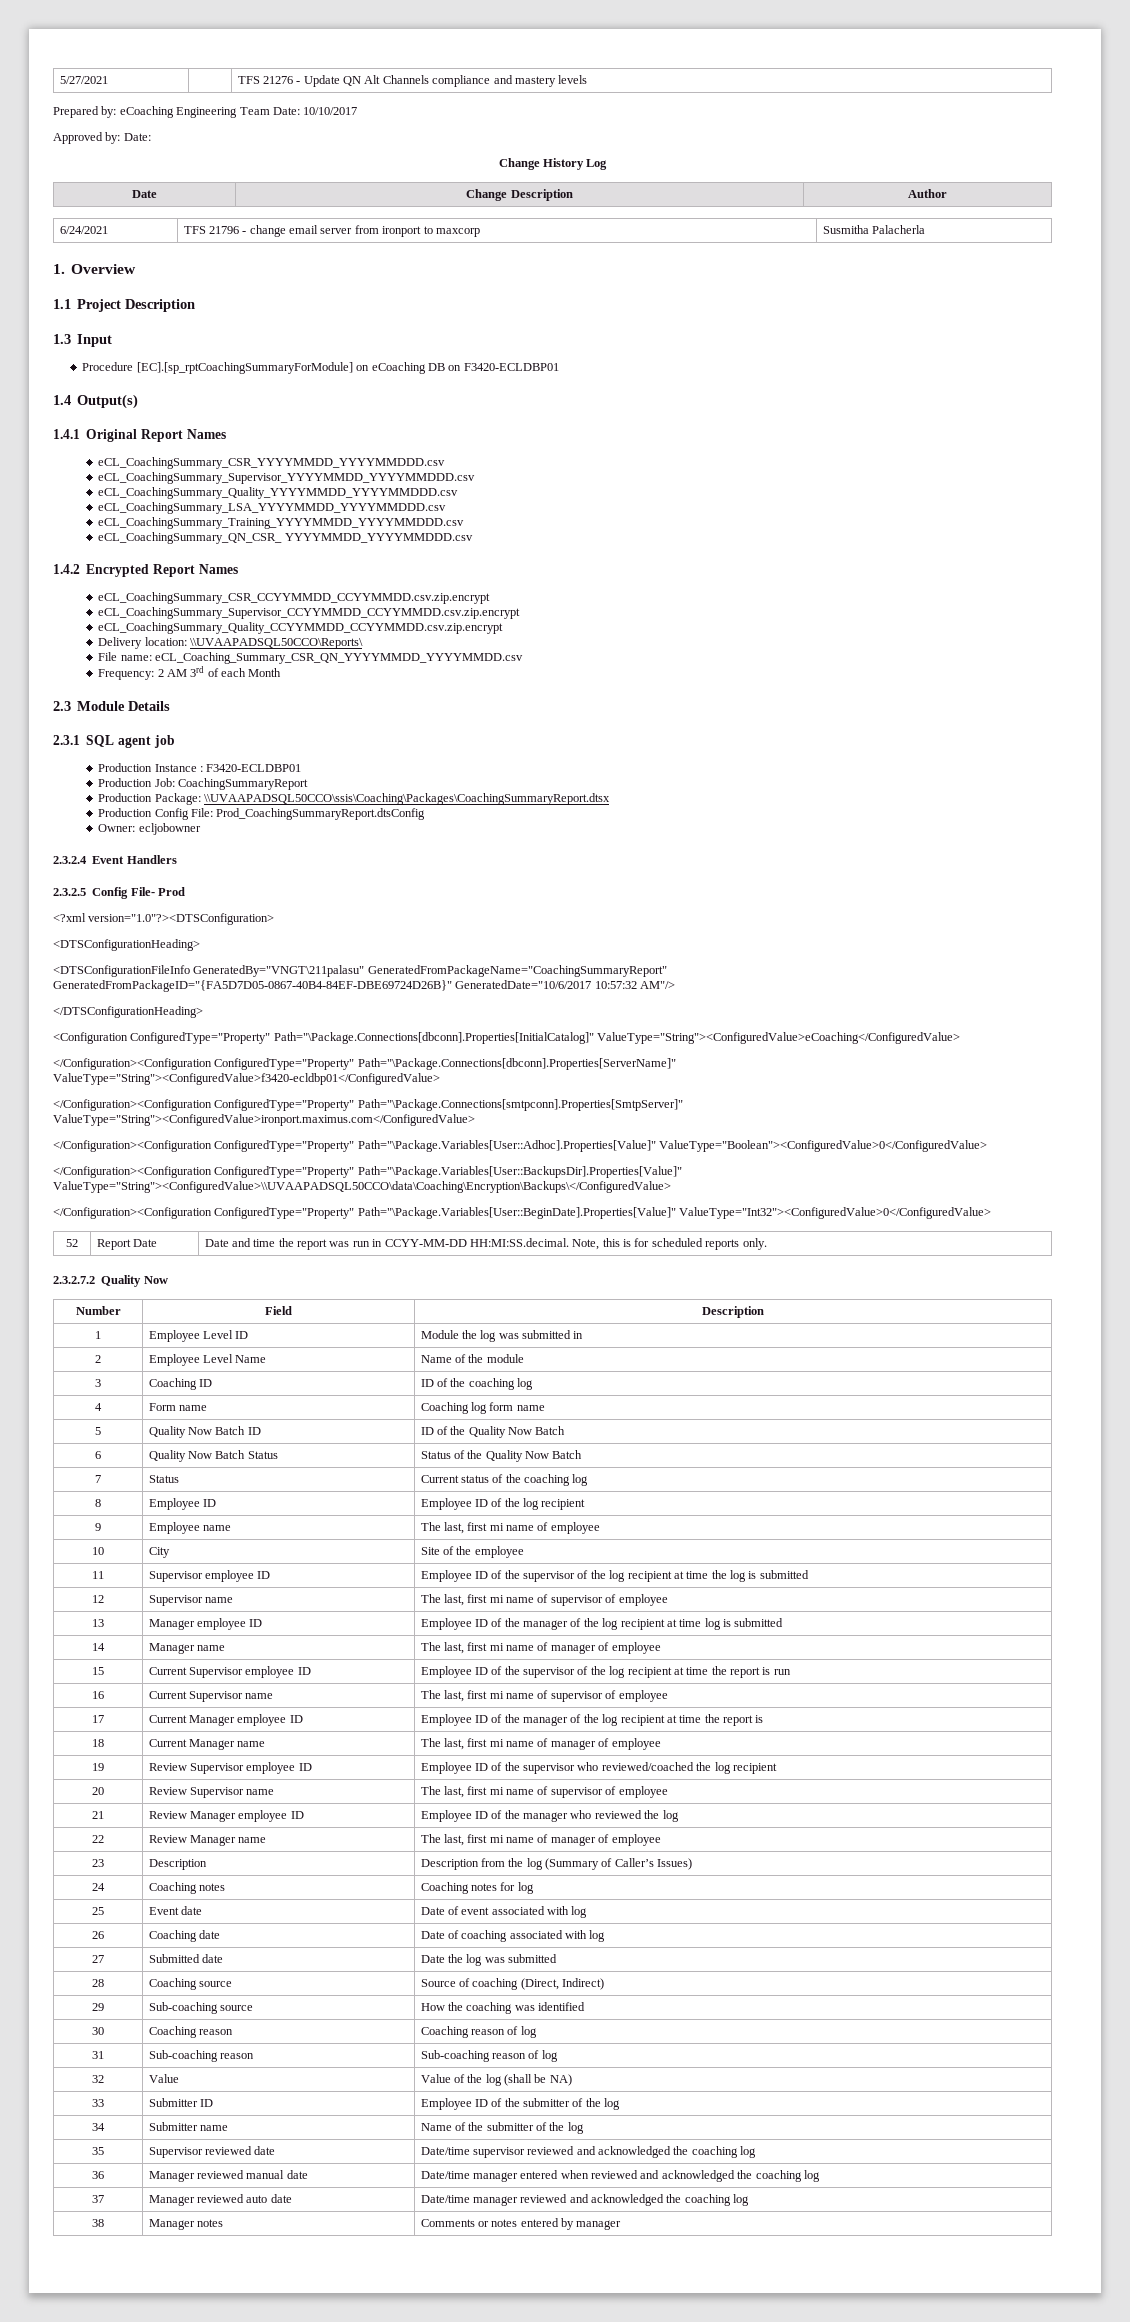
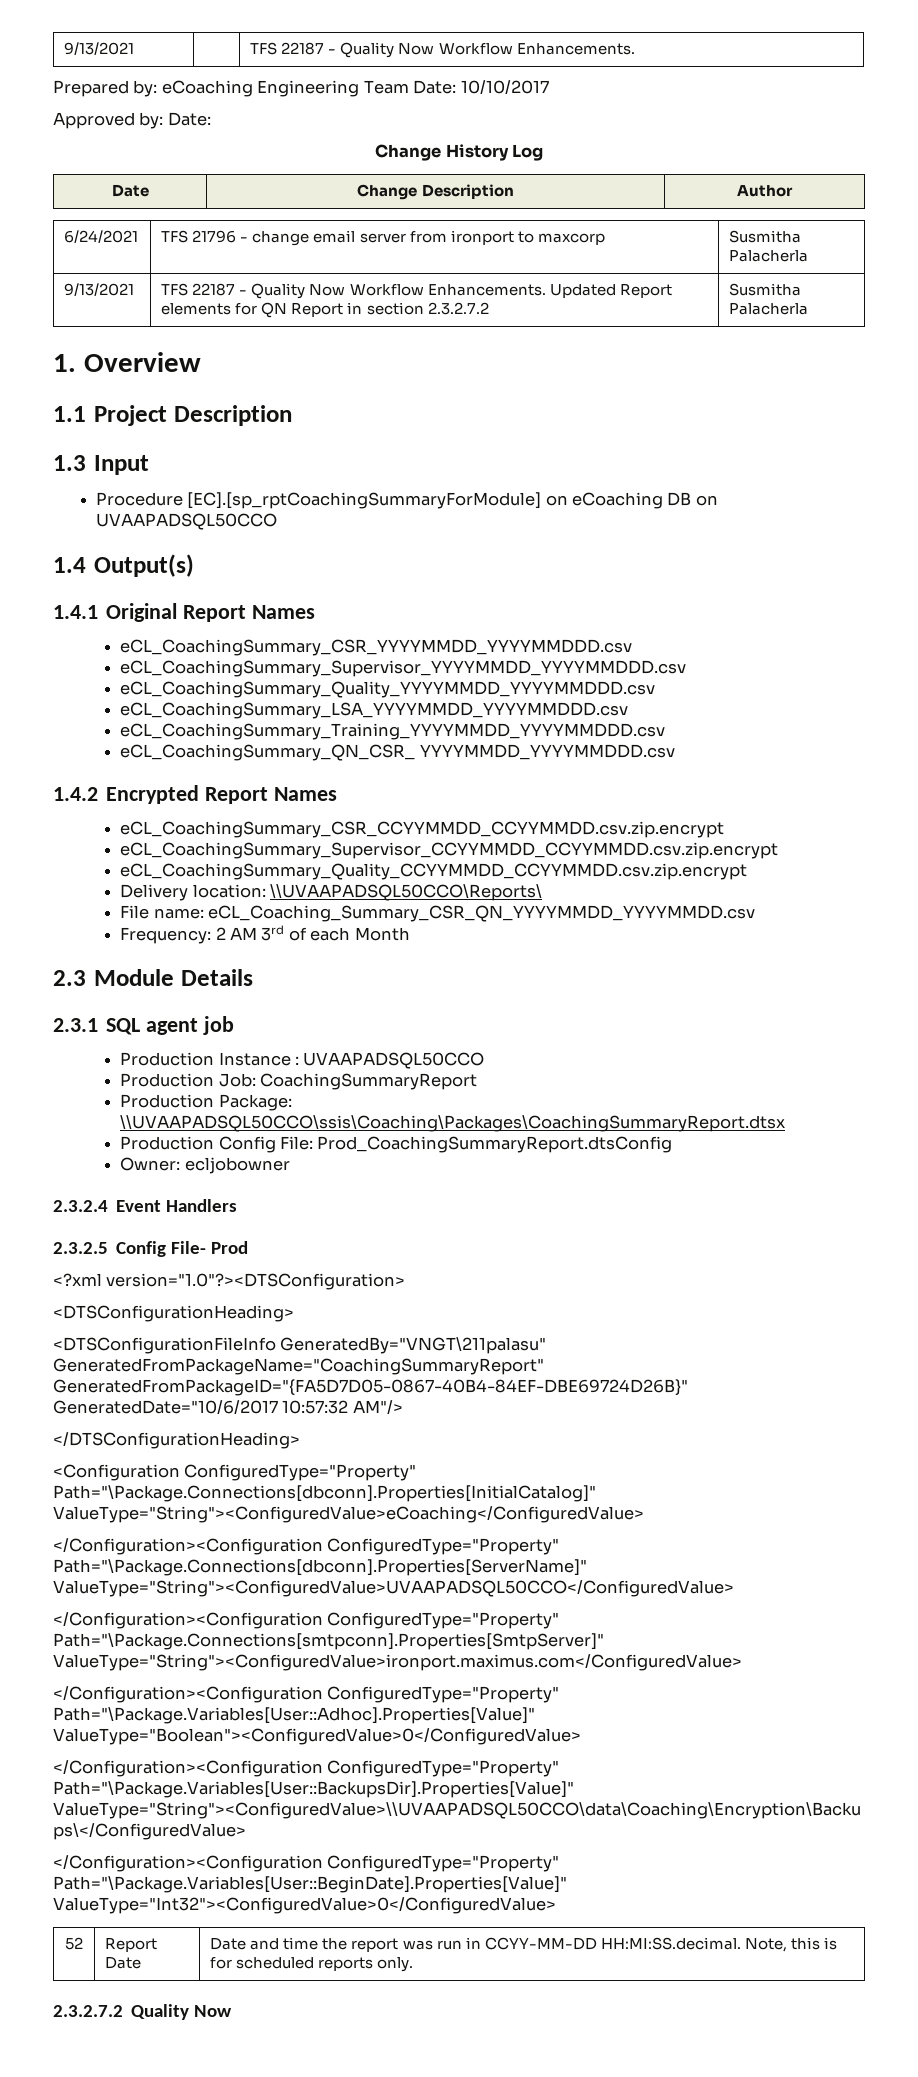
[59,76,108,84] [237,75,588,87] 5/27/2021 | | TFS 21276 - Update QN Alt Channels compliance and mastery levels -> [64,42,135,55] [250,42,635,58] 9/13/2021 | | TFS 22187 - Quality Now Workflow Enhancements.
(925, 229) none -> [64,283,135,296] [161,283,672,299] [161,302,489,318] [729,283,802,296] [729,303,809,315] // 9/13/2021 | TFS 22187 - Quality Now Workflow Enhancements. Updated Report elements for QN Report in section 2.3.2.7.2 | Susmitha Palacherla
[463,363,559,371] F3420-ECLDBP01 -> [95,513,277,530] UVAAPADSQL50CCO
[206,764,302,772] F3420-ECLDBP01 -> [303,1052,485,1069] UVAAPADSQL50CCO
[53,1073,440,1085] ValueType="String"><ConfiguredValue>f3420-ecldbp01</ConfiguredValue> -> [53,1580,734,1597] ValueType="String"><ConfiguredValue>UVAAPADSQL50CCO</ConfiguredValue>
[75,1306,121,1315] [265,1306,292,1315] [702,1306,764,1318] [95,1331,101,1339] [148,1330,249,1342] [420,1330,584,1342] [95,1355,101,1363] [148,1354,267,1366] [420,1354,524,1363] [95,1379,101,1387] [148,1378,212,1390] [420,1378,534,1390] [95,1403,102,1411] [148,1403,207,1411] [420,1402,545,1414] [95,1427,101,1435] [148,1426,261,1438] [420,1426,566,1438] [95,1451,101,1459] [148,1450,278,1462] [420,1450,583,1462] [95,1475,101,1483] [148,1475,179,1483] [420,1474,589,1486] [95,1499,101,1507] [148,1498,216,1510] [420,1498,586,1510] [95,1523,101,1531] [148,1522,231,1534] [420,1522,600,1534] [92,1547,104,1555] [148,1547,170,1558] [420,1546,524,1558] [92,1571,104,1579] [148,1570,271,1582] [420,1570,809,1582] [92,1595,104,1603] [148,1595,233,1606] [420,1594,668,1606] [92,1619,104,1627] [148,1618,263,1630] [420,1618,784,1630] [92,1643,105,1651] [148,1643,225,1654] [420,1642,661,1654] [92,1667,104,1675] [148,1666,311,1678] [420,1666,791,1678] [92,1691,104,1699] [148,1691,274,1702] [420,1690,668,1702] [92,1715,104,1723] [148,1714,303,1726] [420,1714,764,1726] [92,1739,104,1747] [148,1739,266,1750] [420,1738,661,1750] [92,1763,104,1771] [148,1762,312,1774] [420,1762,777,1774] [92,1787,104,1795] [148,1787,275,1798] [420,1786,668,1798] [92,1811,104,1819] [148,1810,304,1822] [420,1810,679,1822] [92,1835,104,1843] [148,1835,267,1846] [420,1834,661,1846] [92,1859,104,1867] [148,1859,207,1870] [420,1858,693,1870] [92,1883,105,1891] [148,1882,225,1894] [420,1882,534,1894] [92,1907,104,1915] [148,1906,202,1915] [420,1906,588,1918] [92,1931,104,1939] [148,1930,220,1942] [420,1930,606,1942] [92,1955,104,1963] [148,1954,223,1963] [420,1954,558,1966] [92,1979,104,1987] [148,1978,232,1990] [420,1978,605,1990] [92,2003,104,2011] [148,2002,253,2014] [420,2002,586,2014] [92,2027,104,2035] [148,2026,233,2038] [420,2026,537,2038] [92,2051,104,2059] [148,2050,254,2062] [420,2050,558,2062] [92,2075,104,2083] [148,2074,179,2083] [420,2074,572,2086] [92,2099,104,2107] [148,2098,213,2107] [420,2098,621,2110] [92,2123,105,2131] [148,2122,228,2131] [420,2122,584,2134] [92,2147,104,2155] [148,2146,276,2158] [420,2146,757,2158] [92,2171,104,2179] [148,2170,308,2182] [420,2170,820,2182] [92,2195,104,2203] [148,2194,292,2206] [420,2194,750,2206] [92,2219,104,2227] [148,2219,223,2230] [420,2218,622,2230] // Number | Field | Description // 1 | Employee Level ID | Module the log was submitted in // 2 | Employee Level Name | Name of the module // 3 | Coaching ID | ID of the coaching log // 4 | Form name | Coaching log form name // 5 | Quality Now Batch ID | ID of the Quality Now Batch // 6 | Quality Now Batch Status | Status of the Quality Now Batch // 7 | Status | Current status of the coaching log // 8 | Employee ID | Employee ID of the log recipient // 9 | Employee name | The last, first mi name of employee // 10 | City | Site of the employee // 11 | Supervisor employee ID | Employee ID of the supervisor of the log recipient at time the log is submitted // 12 | Supervisor name | The last, first mi name of supervisor of employee // 13 | Manager employee ID | Employee ID of the manager of the log recipient at time log is submitted // 14 | Manager name | The last, first mi name of manager of employee // 15 | Current Supervisor employee ID | Employee ID of the supervisor of the log recipient at time the report is run // 16 | Current Supervisor name | The last, first mi name of supervisor of employee // 17 | Current Manager employee ID | Employee ID of the manager of the log recipient at time the report is // 18 | Current Manager name | The last, first mi name of manager of employee // 19 | Review Supervisor employee ID | Employee ID of the supervisor who reviewed/coached the log recipient // 20 | Review Supervisor name | The last, first mi name of supervisor of employee // 21 | Review Manager employee ID | Employee ID of the manager who reviewed the log // 22 | Review Manager name | The last, first mi name of manager of employee // 23 | Description | Description from the log (Summary of Caller’s Issues) // 24 | Coaching notes | Coaching notes for log // 25 | Event date | Date of event associated with log // 26 | Coaching date | Date of coaching associated with log // 27 | Submitted date | Date the log was submitted // 28 | Coaching source | Source of coaching (Direct, Indirect) // 29 | Sub-coaching source | How the coaching was identified // 30 | Coaching reason | Coaching reason of log // 31 | Sub-coaching reason | Sub-coaching reason of log // 32 | Value | Value of the log (shall be NA) // 33 | Submitter ID | Employee ID of the submitter of the log // 34 | Submitter name | Name of the submitter of the log // 35 | Supervisor reviewed date | Date/time supervisor reviewed and acknowledged the coaching log // 36 | Manager reviewed manual date | Date/time manager entered when reviewed and acknowledged the coaching log // 37 | Manager reviewed auto date | Date/time manager reviewed and acknowledged the coaching log // 38 | Manager notes | Comments or notes entered by manager -> (233, 2011) none

